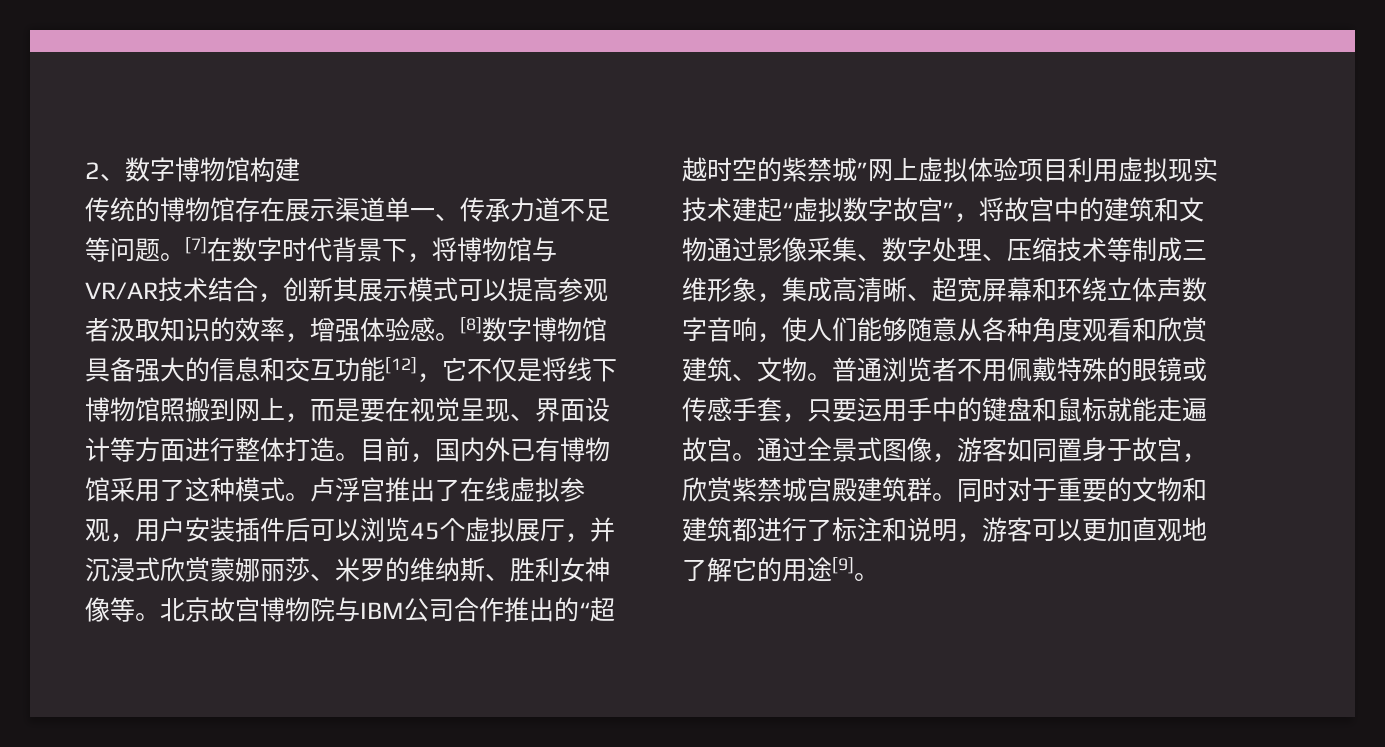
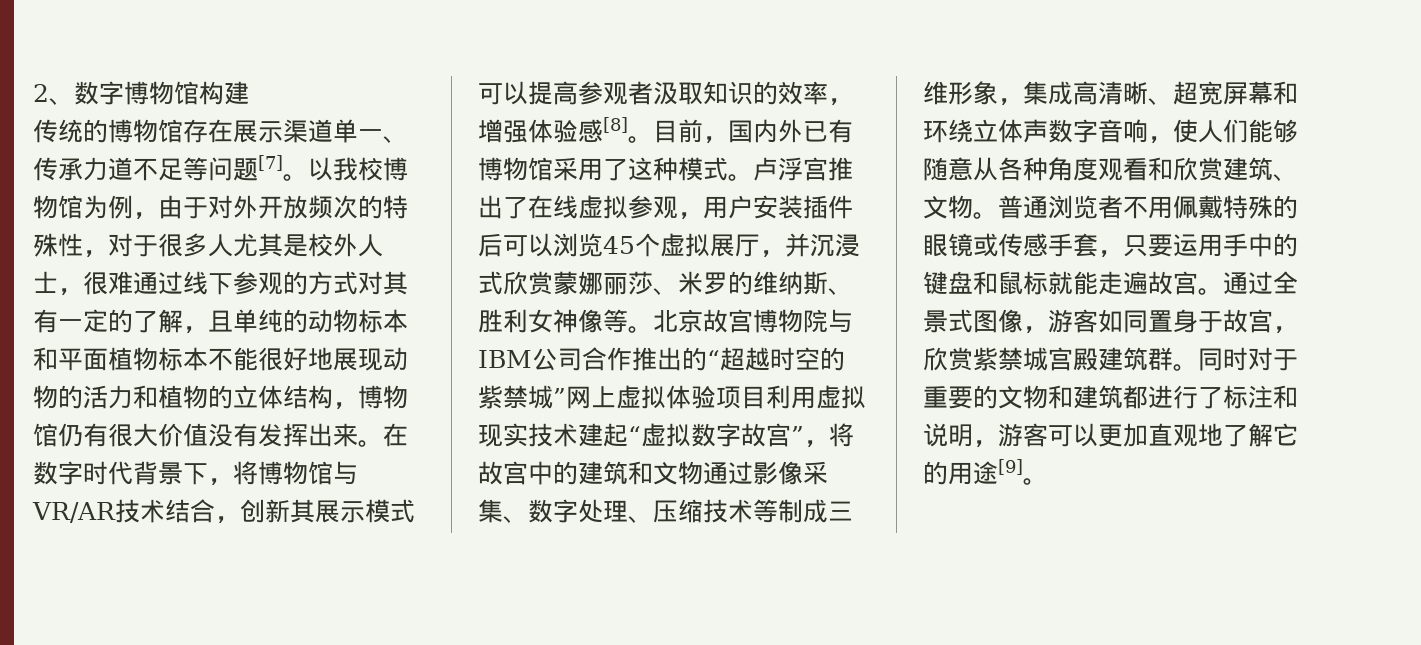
[160,237,207,261] 。[7] -> [258,155,283,171] [283,157,408,181] [33,195,408,220] [33,233,383,258] [33,271,408,296] [33,309,408,334] [33,347,408,371] [33,385,408,410] [33,423,383,447] [7]。以我校博物馆为例，由于对外开放频次的特殊性，对于很多人尤其是校外人士，很难通过线下参观的方式对其有一定的了解，且单纯的动物标本和平面植物标本不能很好地展现动物的活力和植物的立体结构，博物馆仍有很大价值没有发挥出来。
[435,317,607,342] [85,357,617,383] [85,397,610,423] [85,437,335,462] 。[8]数字博物馆具备强大的信息和交互功能[12]，它不仅是将线下博物馆照搬到网上，而是要在视觉呈现、界面设计等方面进行整体打造 -> [603,117,628,133] [8]

